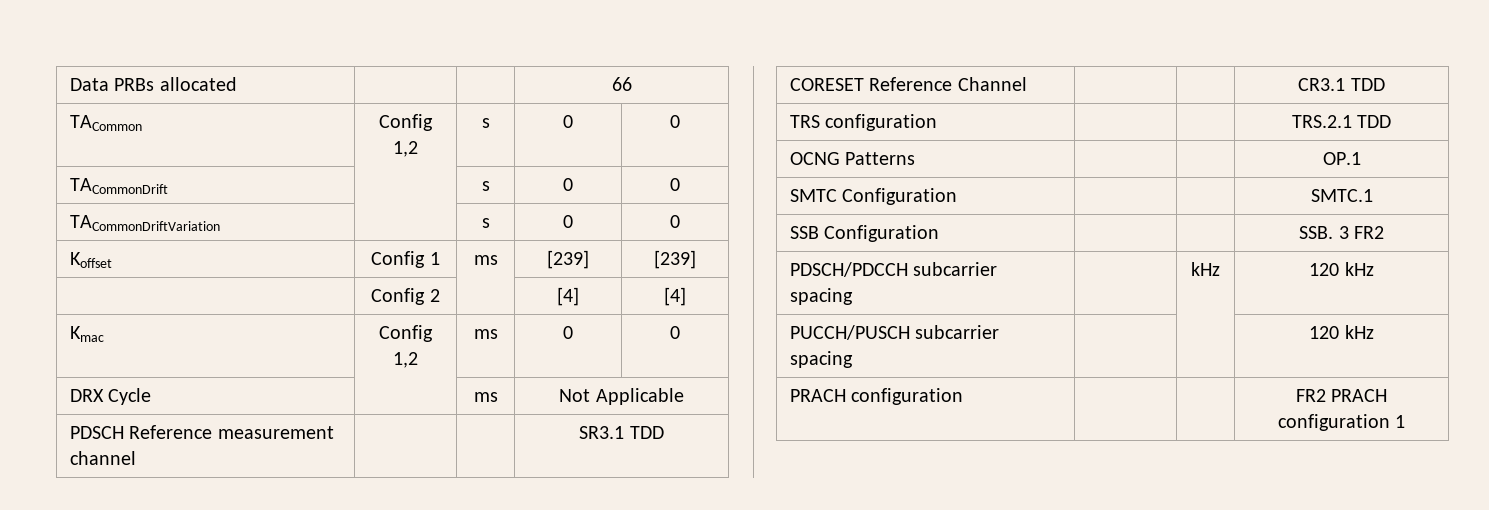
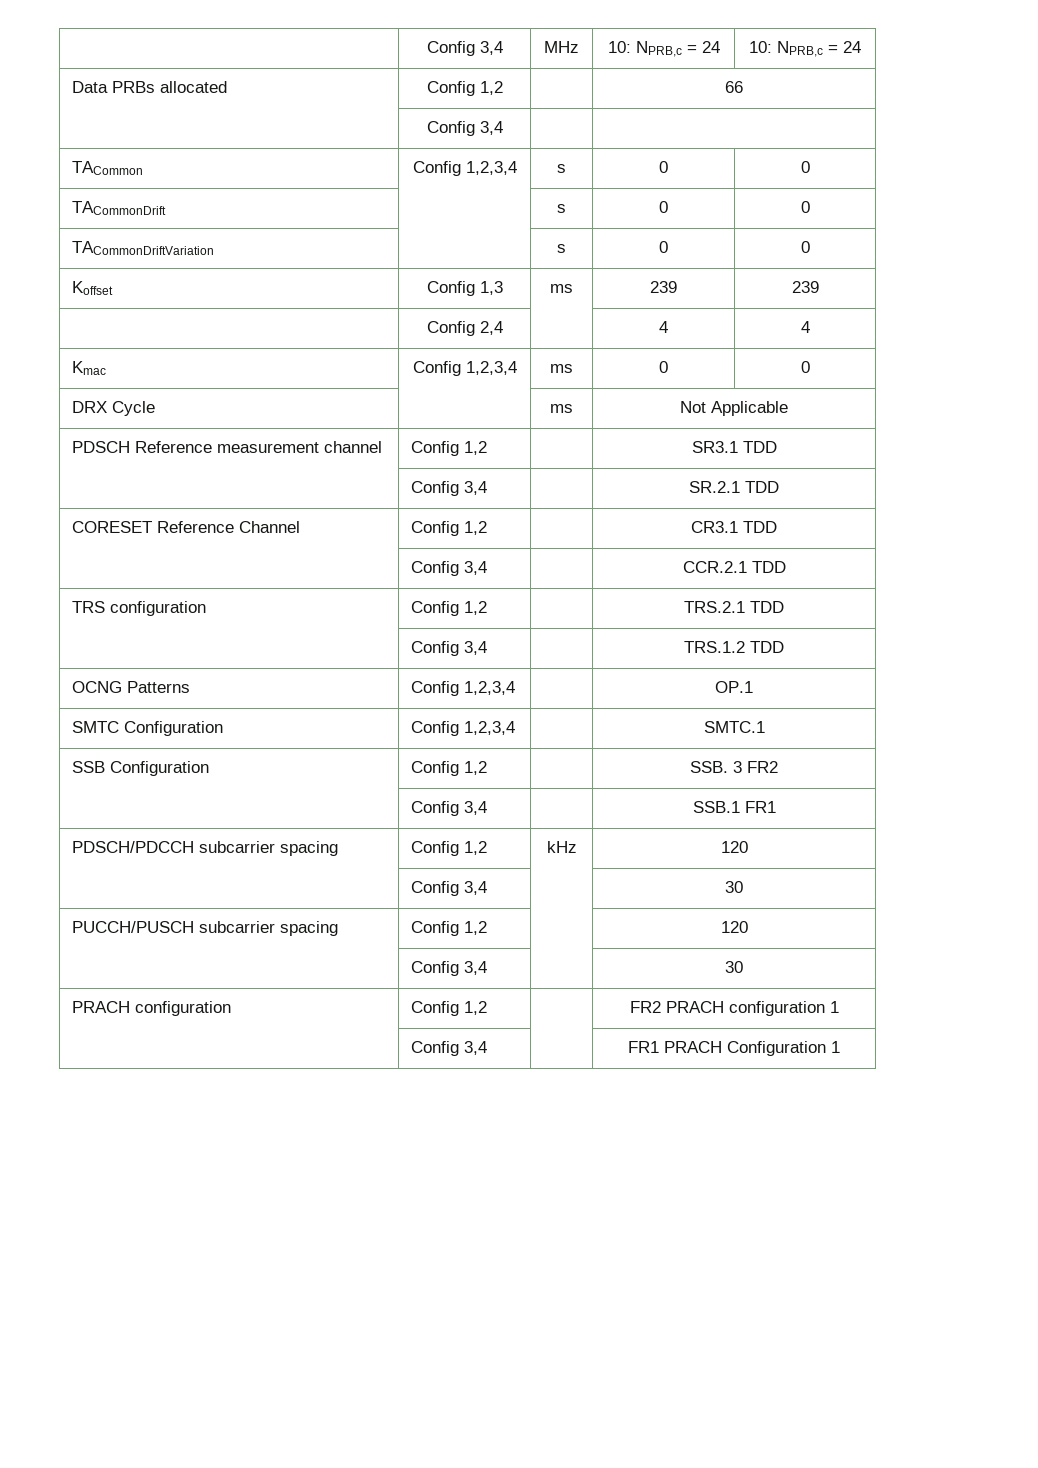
(69, 84) none -> [426,41,503,56] [544,41,579,53] [607,41,720,57] [749,41,861,57] | Config 3,4 | MHz | 10: NPRB,c = 24 | 10: NPRB,c = 24 //
(237, 84) none -> [426,81,503,96] Config 1,2
(632, 84) none -> [426,121,503,136] // | Config 3,4 | |
[393,141,418,157] 1,2 -> [465,161,517,175] 1,2,3,4
[429,252,440,265] [473,255,498,265] [547,250,589,269] [654,250,696,269] [371,288,440,305] [557,287,579,306] [664,287,686,306] 1 | ms | [239] | [239] // | Config 2 | | [4] | [4] -> [479,281,503,295] [550,284,573,293] [650,281,677,293] [791,281,819,293] [426,321,503,336] [659,321,668,333] [800,321,810,333] 1,3 | ms | 239 | 239 // | Config 2,4 | | 4 | 4
[393,352,418,368] 1,2 -> [465,361,517,375] 1,2,3,4
(136, 458) none -> [410,441,487,456] Config 1,2
(664, 432) none -> [410,481,487,496] [689,481,779,493] // | Config 3,4 | | SR.2.1 TDD
(1027, 84) none -> [410,521,487,536] Config 1,2
(1385, 84) none -> [410,561,487,576] [682,561,786,573] // | Config 3,4 | | CCR.2.1 TDD
(938, 122) none -> [410,601,487,616] Config 1,2
(1392, 121) none -> [410,641,487,656] [684,641,784,653] // | Config 3,4 | | TRS.1.2 TDD
(916, 158) none -> [410,681,515,696] Config 1,2,3,4
(958, 196) none -> [410,721,515,736] Config 1,2,3,4
(940, 233) none -> [410,761,487,776] Config 1,2
(1384, 232) none -> [410,801,487,816] [692,801,776,813] // | Config 3,4 | | SSB.1 FR1
(853, 296) none -> [410,841,487,856] Config 1,2
[1344,262,1374,276] kHz -> [410,881,487,896] [725,881,743,893] // | Config 3,4 | | 30
[1309,325,1374,339] [789,388,964,405] | | 120 kHz // PRACH configuration | -> [410,921,487,936] [720,921,748,933] [410,961,487,976] [725,961,743,973] [71,1001,231,1016] [410,1001,487,1016] Config 1,2 | | 120 // | Config 3,4 | | 30 // PRACH configuration | Config 1,2
(1406, 421) none -> [410,1041,487,1056] [628,1041,840,1056] // | Config 3,4 | | FR1 PRACH Configuration 1

